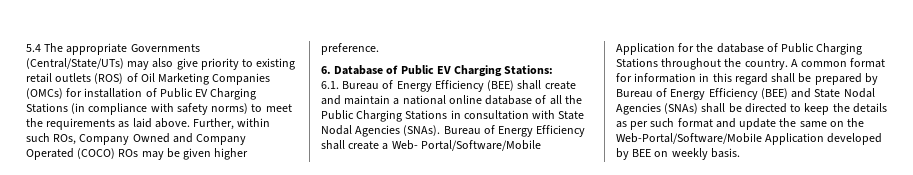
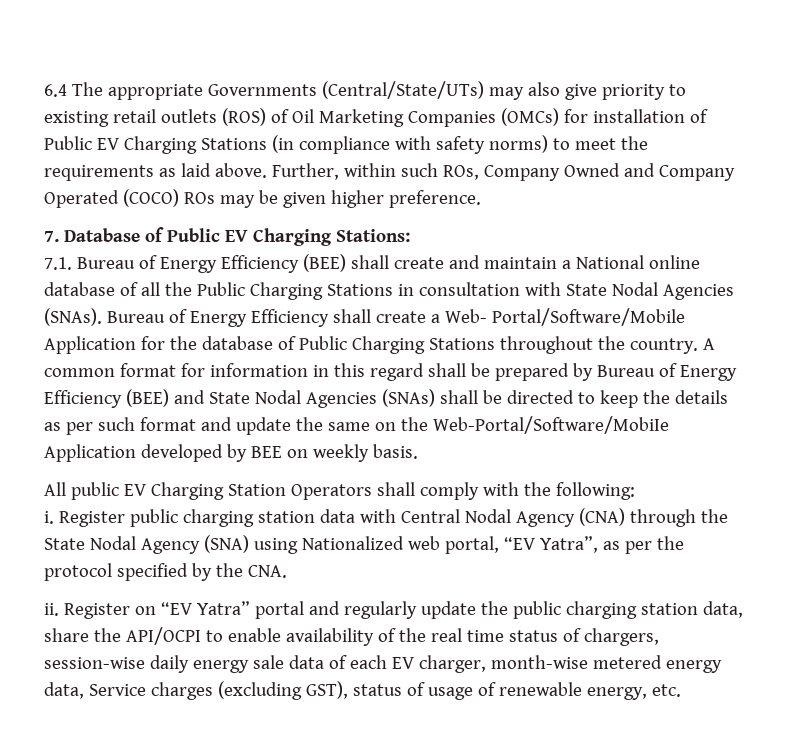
[26,44,41,52] 5.4 -> [44,84,67,97] 6.4
[321,66,331,74] 6. -> [44,231,59,242] 7.
[321,81,339,89] 6.1. -> [44,257,72,270] 7.1.
[402,95,446,105] national -> [575,255,644,269] National
(740, 153) none -> [44,482,635,500] [44,508,728,527] [44,535,684,554] [44,563,287,581] [44,601,743,619] [44,627,659,646] [44,655,722,673] [44,681,681,700] // All public EV Charging Station Operators shall comply with the following: // i. Register public charging station data with Central Nodal Agency (CNA) through the State Nodal Agency (SNA) using Nationalized web portal, “EV Yatra”, as per the protocol specified by the CNA. // ii. Register on “EV Yatra” portal and regularly update the public charging station data, share the API/OCPI to enable availability of the real time status of chargers, session-wise daily energy sale data of each EV charger, month-wise metered energy data, Service charges (excluding GST), status of usage of renewable energy, etc.

